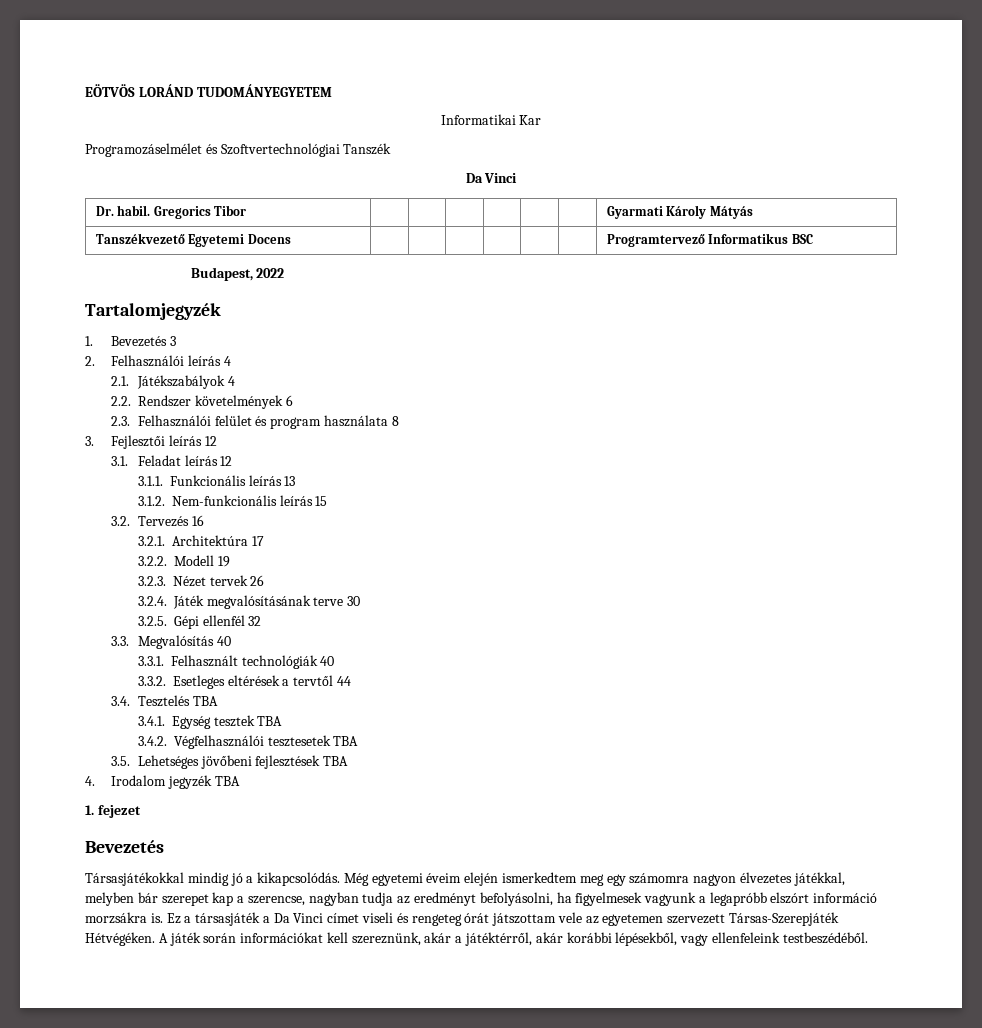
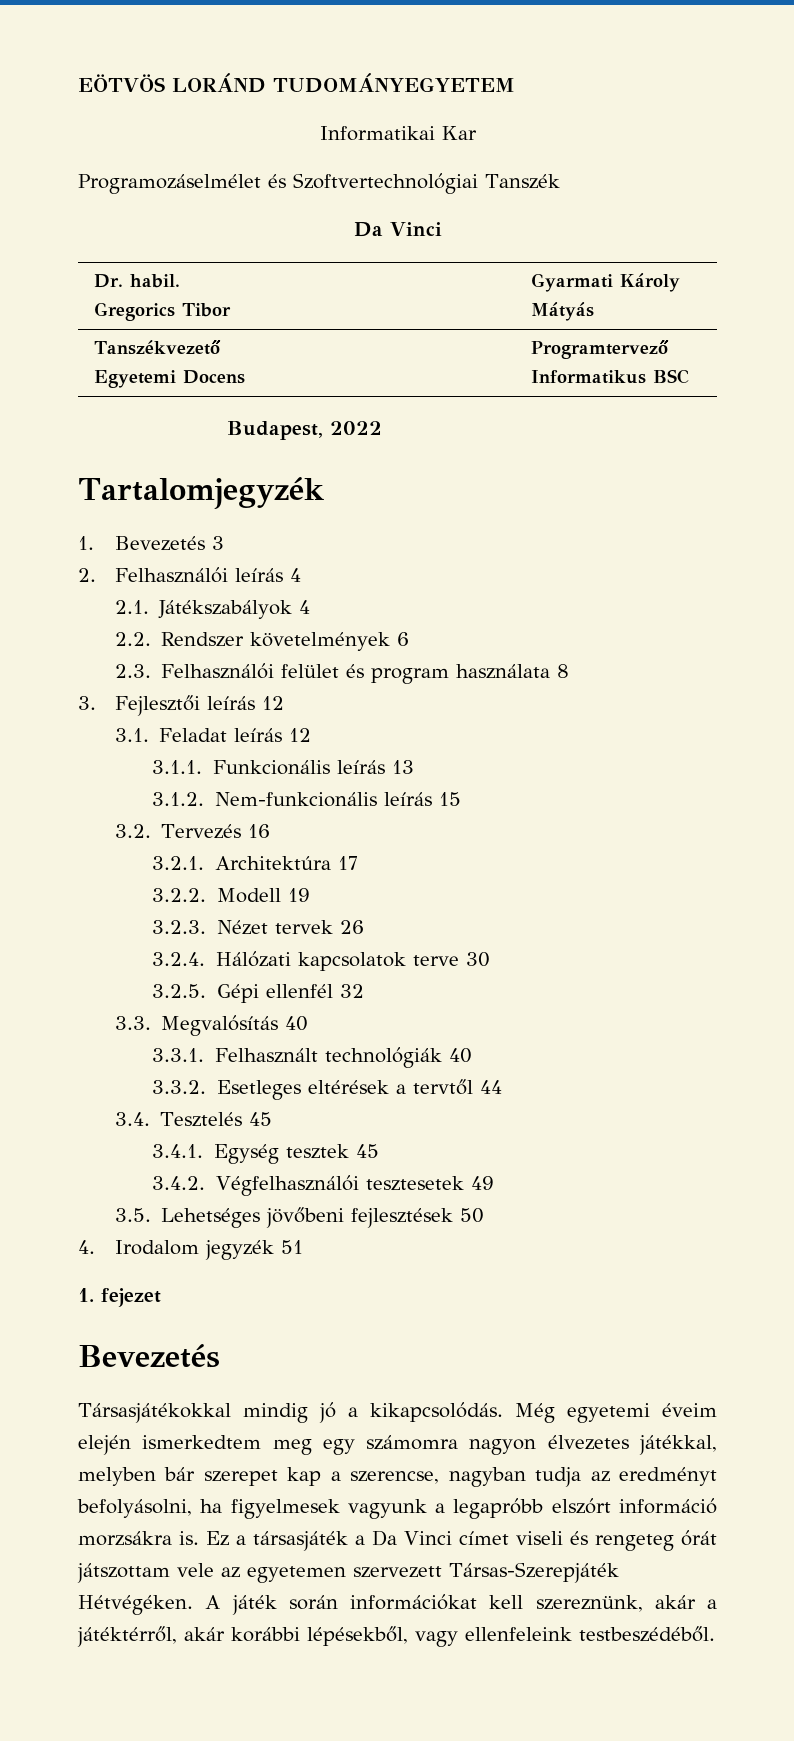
[172,595,311,609] Játék megvalósításának -> [215,951,406,971] Hálózati kapcsolatok
[192,696,218,706] TBA -> [249,1112,273,1126] 45
[257,716,283,726] TBA -> [355,1144,379,1158] 45
[333,736,359,746] TBA -> [470,1176,494,1190] 49
[323,756,349,766] TBA -> [460,1208,485,1223] 50
[214,776,240,786] TBA -> [281,1240,304,1254] 51

